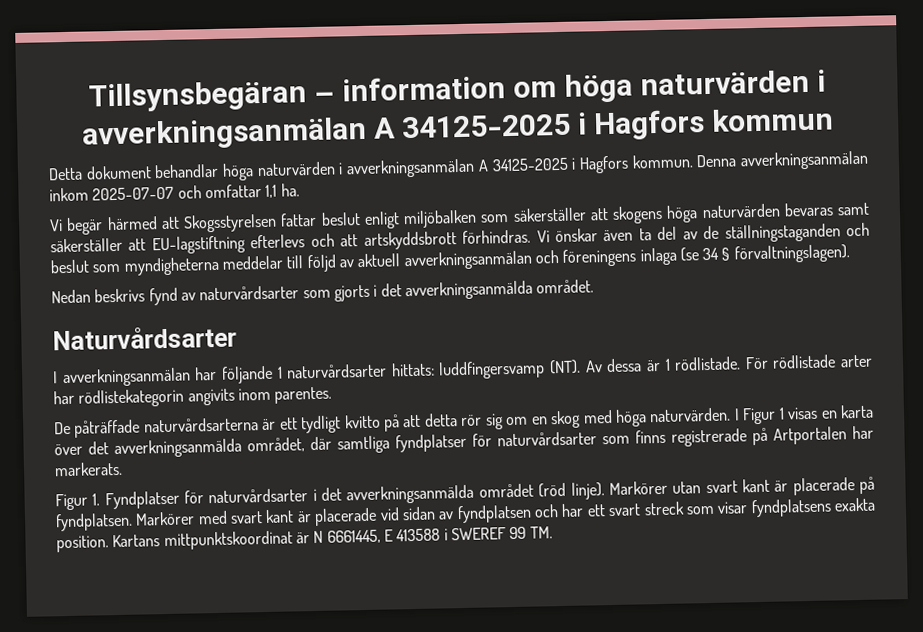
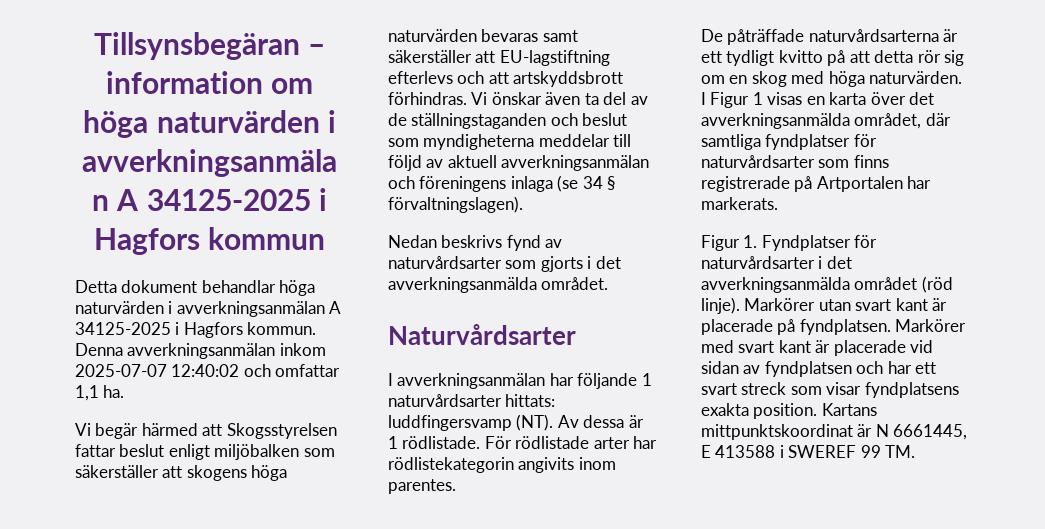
(175, 193) none -> [171,364,240,377] 12:40:02

